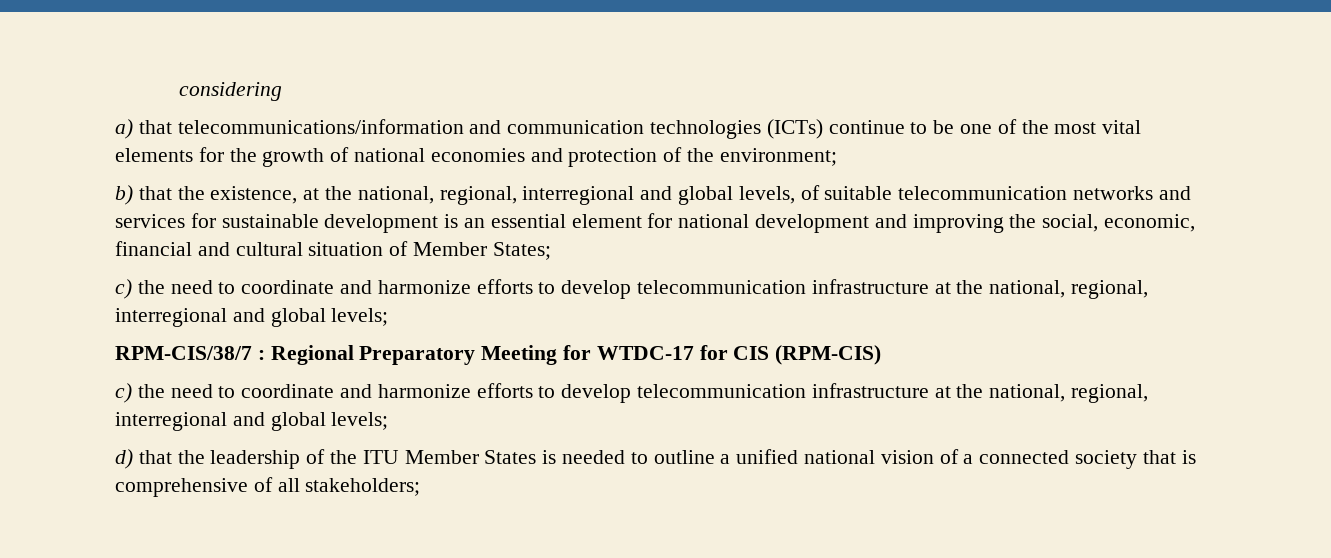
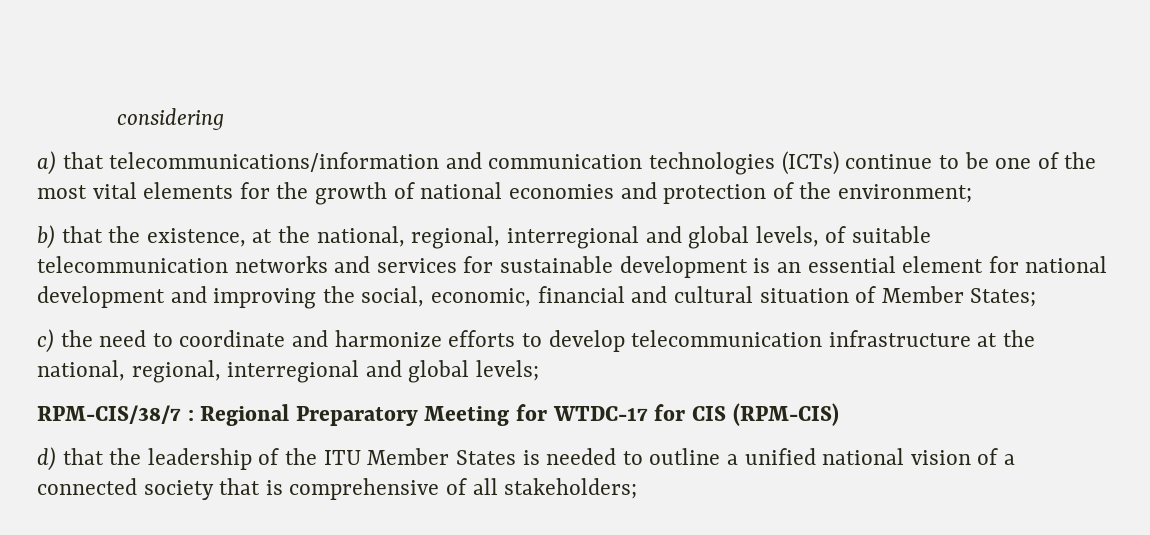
[115,383,1149,403] [115,412,389,431] // c) the need to coordinate and harmonize efforts to develop telecommunication infrastructure at the national, regional, interregional and global levels; -> (839, 414) none

